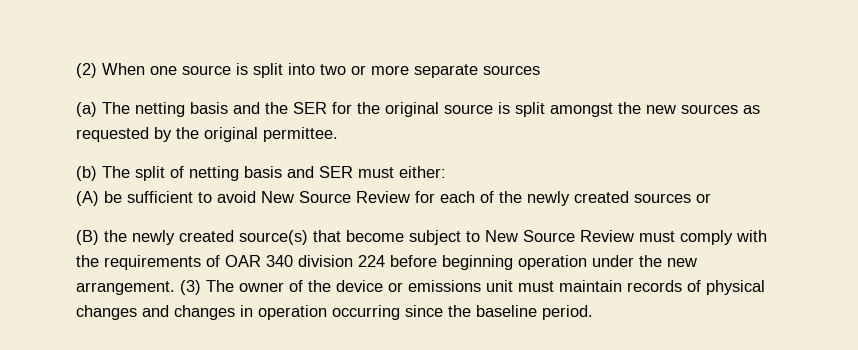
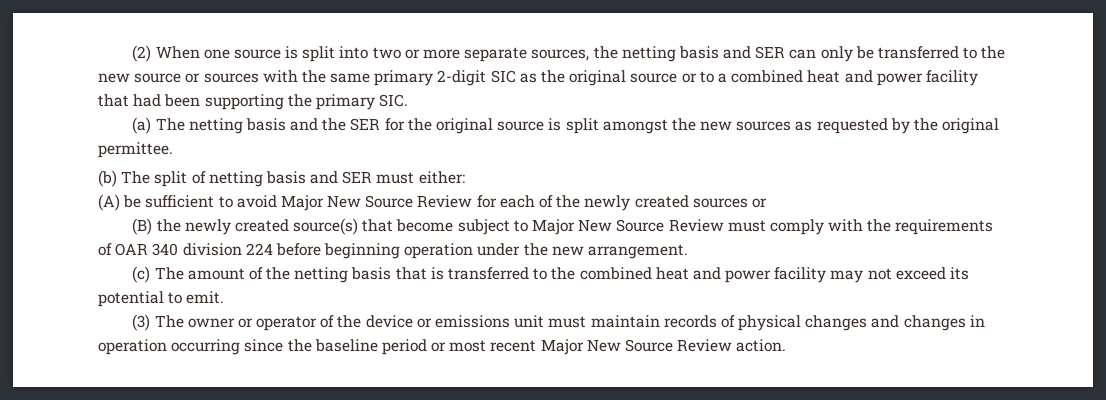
[483,65,540,75] sources -> [531,46,1006,62] [98,70,978,86] [98,94,409,110] sources, the netting basis and SER can only be transferred to the new source or sources with the same primary 2-digit SIC as the original source or to a combined heat and power facility that had been supporting the primary SIC.
(256, 197) none -> [280,195,324,211] Major
(480, 236) none -> [531,219,575,235] Major
(175, 288) none -> [132,266,970,283] [98,291,225,307] // (c) The amount of the netting basis that is transferred to the combined heat and power facility may not exceed its potential to emit. //
(284, 287) none -> [237,316,318,331] or operator
[542,305,593,320] period. -> [381,339,787,355] period or most recent Major New Source Review action.

